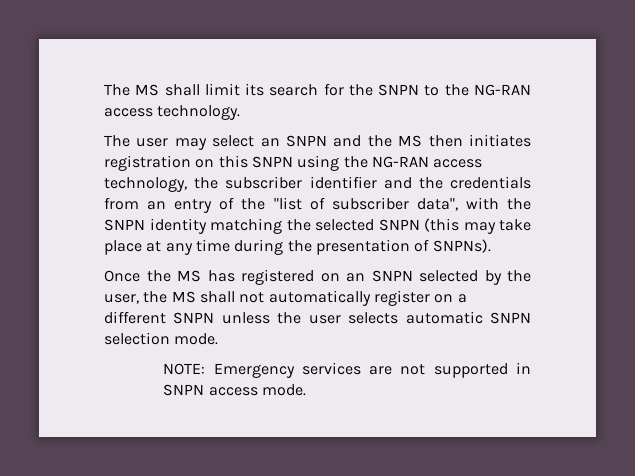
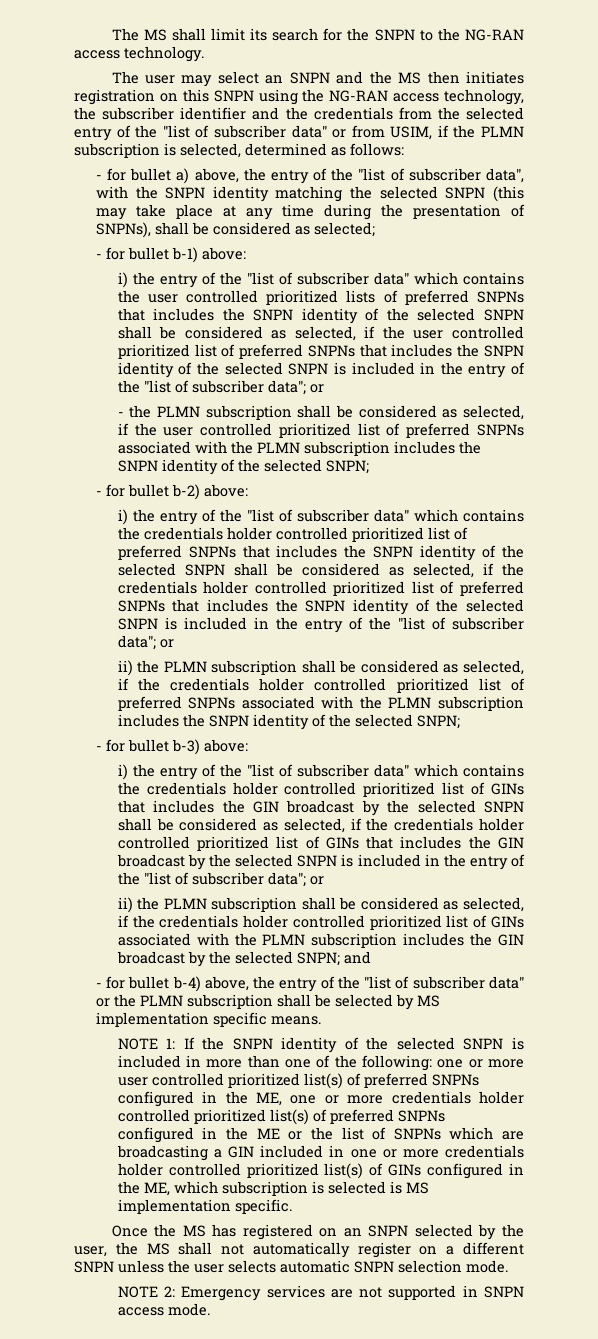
[147,201,167,210] an -> [437,107,524,120] [74,125,524,141] [74,143,404,158] [95,168,266,184] the selected entry of the "list of subscriber data" or from USIM, if the PLMN subscription is selected, determined as follows: // - for bullet a) above, the
[432,239,491,253] SNPNs). -> [95,222,375,238] [95,247,246,263] [117,272,524,288] [117,290,524,305] [117,308,524,324] [117,326,524,341] [117,344,524,359] [117,362,525,378] [117,380,324,395] [117,405,524,420] [117,423,524,438] [117,441,481,456] [117,459,369,475] [95,484,248,500] [117,509,524,525] [117,527,468,542] [117,545,524,561] [117,563,524,578] [117,581,524,596] [117,599,524,615] [117,617,524,633] [117,635,174,650] [117,660,524,676] [117,678,525,693] [117,696,524,711] [117,714,460,730] [95,739,248,755] [117,764,524,780] [117,782,524,797] [117,800,524,816] [117,818,524,833] [117,836,524,851] [116,854,525,870] [117,872,324,887] [117,897,524,913] [117,915,524,930] [117,933,524,948] [116,951,371,967] [95,976,525,992] [95,994,440,1010] [95,1012,321,1027] [117,1037,524,1053] [117,1055,524,1071] [117,1073,479,1089] [117,1091,524,1107] [117,1109,445,1125] [117,1127,524,1143] [116,1145,524,1161] [117,1163,524,1179] [117,1181,429,1196] [117,1199,292,1214] SNPNs), shall be considered as selected; // - for bullet b-1) above: // i) the entry of the "list of subscriber data" which contains the user controlled prioritized lists of preferred SNPNs that includes the SNPN identity of the selected SNPN shall be considered as selected, if the user controlled prioritized list of preferred SNPNs that includes the SNPN identity of the selected SNPN is included in the entry of the "list of subscriber data"; or // - the PLMN subscription shall be considered as selected, if the user controlled prioritized list of preferred SNPNs associated with the PLMN subscription includes the SNPN identity of the selected SNPN; // - for bullet b-2) above: // i) the entry of the "list of subscriber data" which contains the credentials holder controlled prioritized list of preferred SNPNs that includes the SNPN identity of the selected SNPN shall be considered as selected, if the credentials holder controlled prioritized list of preferred SNPNs that includes the SNPN identity of the selected SNPN is included in the entry of the "list of subscriber data"; or // ii) the PLMN subscription shall be considered as selected, if the credentials holder controlled prioritized list of preferred SNPNs associated with the PLMN subscription includes the SNPN identity of the selected SNPN; // - for bullet b-3) above: // i) the entry of the "list of subscriber data" which contains the credentials holder controlled prioritized list of GINs that includes the GIN broadcast by the selected SNPN shall be considered as selected, if the credentials holder controlled prioritized list of GINs that includes the GIN broadcast by the selected SNPN is included in the entry of the "list of subscriber data"; or // ii) the PLMN subscription shall be considered as selected, if the credentials holder controlled prioritized list of GINs associated with the PLMN subscription includes the GIN broadcast by the selected SNPN; and // - for bullet b-4) above, the entry of the "list of subscriber data" or the PLMN subscription shall be selected by MS implementation specific means. // NOTE 1: If the SNPN identity of the selected SNPN is included in more than one of the following: one or more user controlled prioritized list(s) of preferred SNPNs configured in the ME, one or more credentials holder controlled prioritized list(s) of preferred SNPNs configured in the ME or the list of SNPNs which are broadcasting a GIN included in one or more credentials holder controlled prioritized list(s) of GINs configured in the ME, which subscription is selected is MS implementation specific.
[163,363,206,375] NOTE: -> [117,1286,176,1298] NOTE 2:

